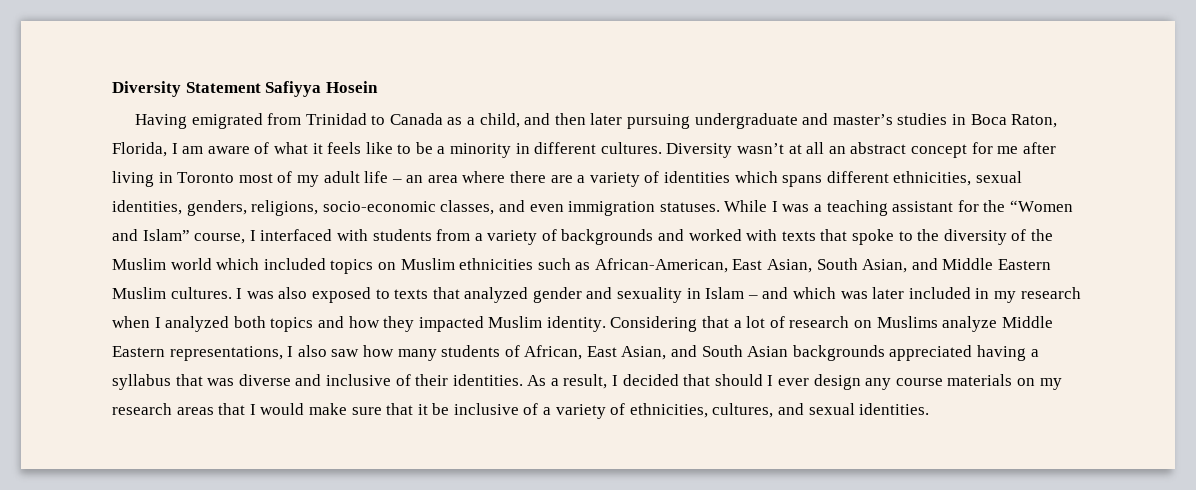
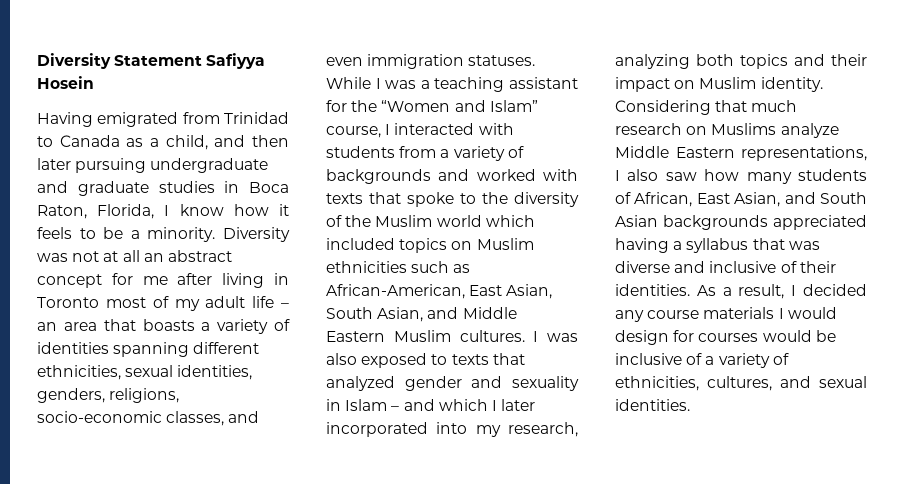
[832,114,893,125] master’s -> [77,181,149,196] graduate
[182,142,308,154] am aware of what -> [179,204,269,216] know how
[365,142,393,154] like -> (72, 233) none
[450,142,785,158] minority in different cultures. Diversity wasn’t -> [147,227,290,242] [37,251,100,262] minority. Diversity was not
[462,171,573,183] where there are -> [103,319,195,331] that boasts
[734,171,823,187] which spans -> [113,342,190,357] spanning
[260,229,333,241] interfaced -> [394,123,475,135] interacted
[840,287,1081,303] [112,316,484,332] was later included in my research when I analyzed both topics and how they impacted -> [491,399,536,411] [326,422,578,437] [615,54,867,69] [615,77,696,92] I later incorporated into my research, analyzing both topics and their impact on
[733,316,785,328] a lot of -> [751,100,798,112] much
[683,374,1062,390] [112,403,428,415] that should I ever design any course materials on my research areas that I would make sure that it -> [615,307,837,322] [615,330,812,345] any course materials I would design for courses would

